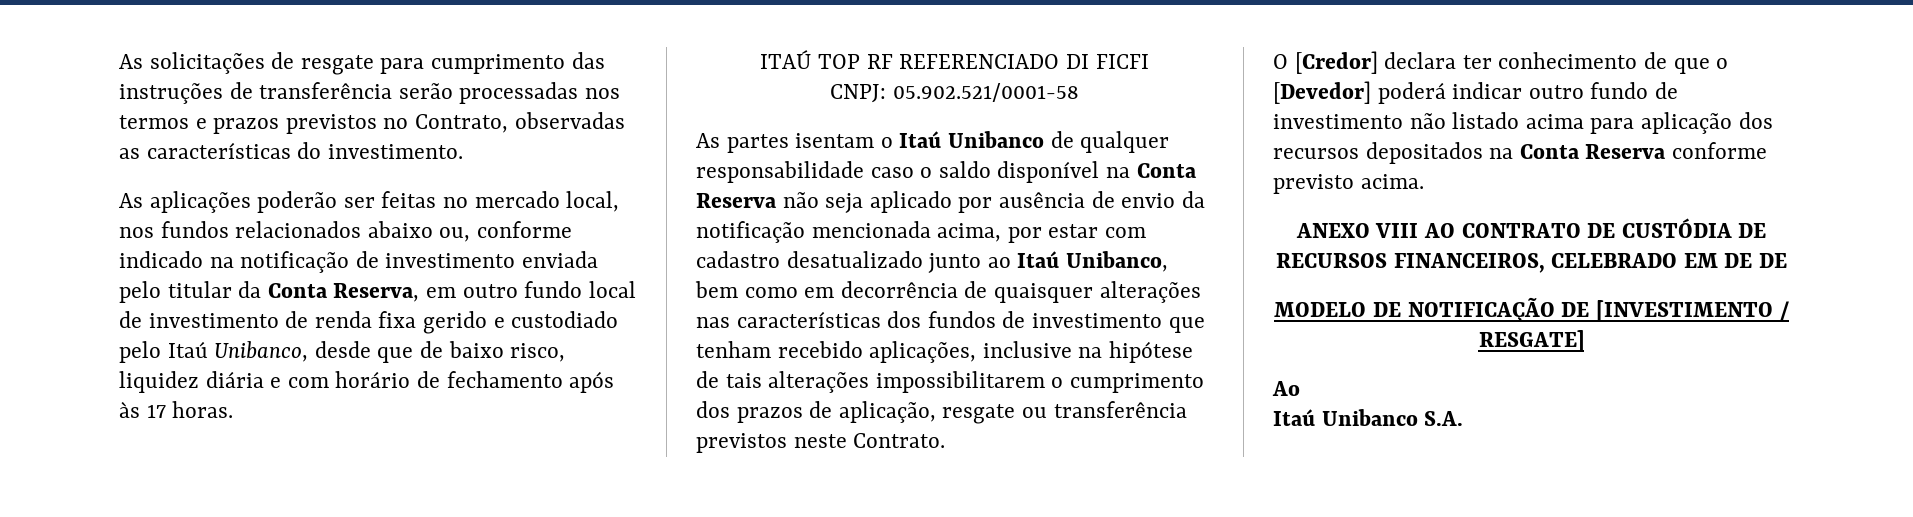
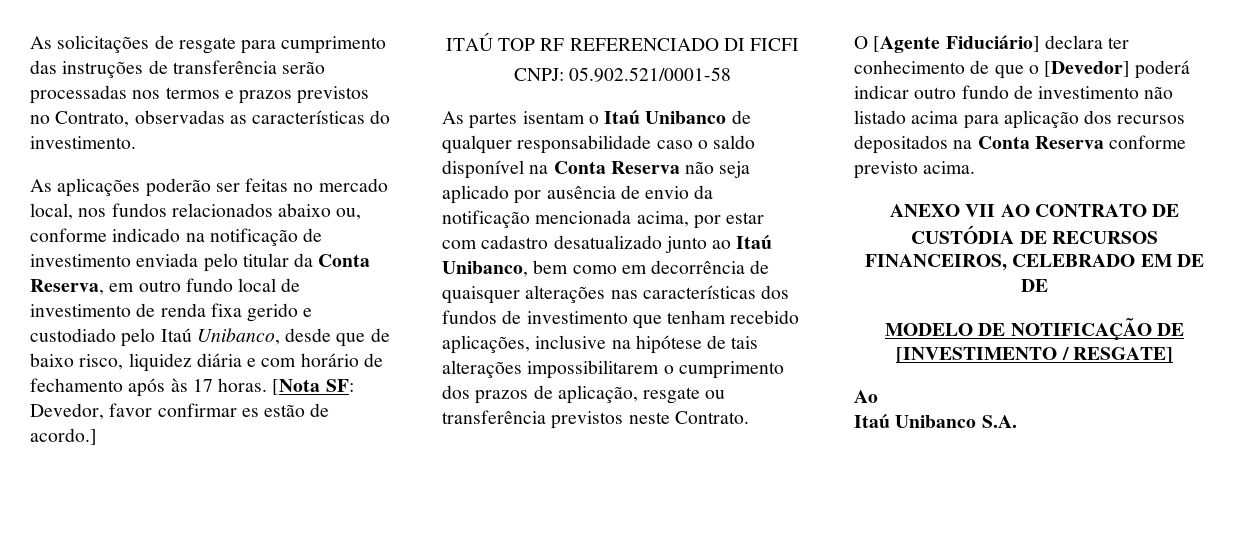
(234, 409) none -> [272,379,354,395] [30,403,330,420] [30,428,97,445] [Nota SF: Devedor, favor confirmar es estão de acordo.]
[1294,51,1378,74] [Credor] -> [873,35,1040,53] [Agente Fiduciário]
[1375,223,1419,238] VIII -> [965,204,996,217] VII

